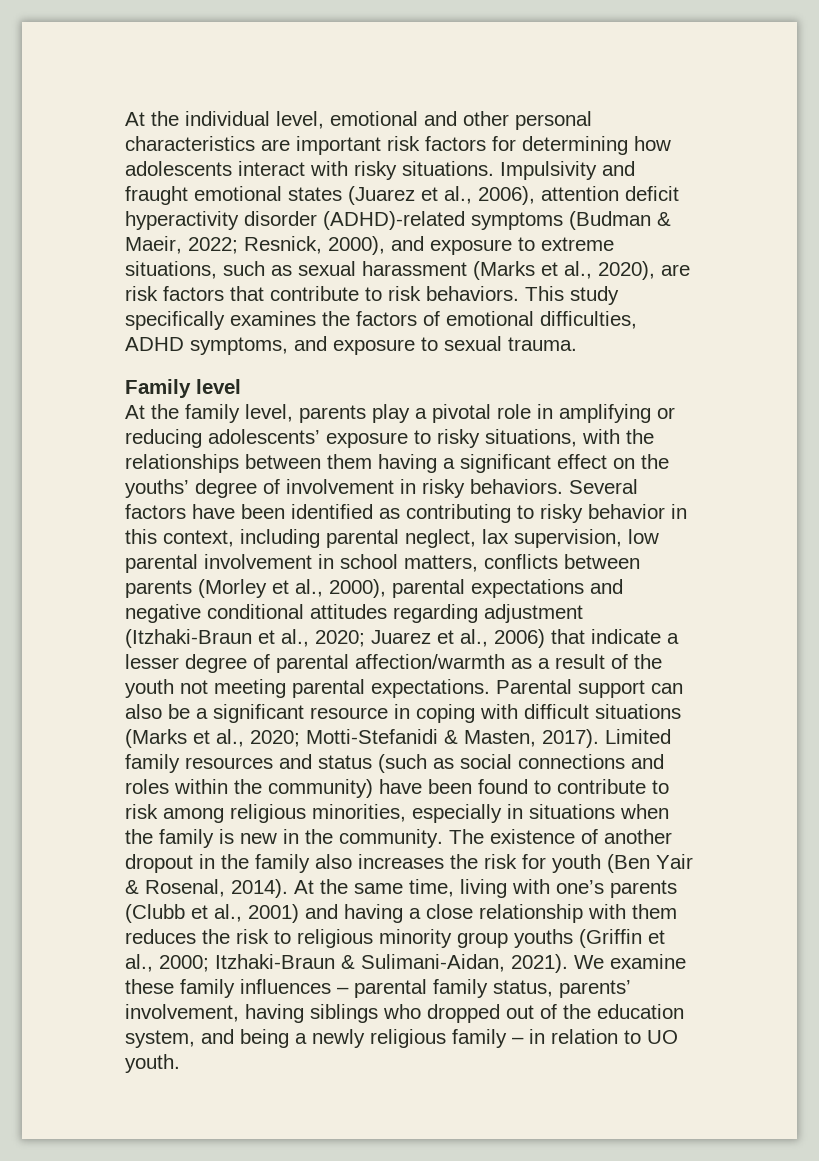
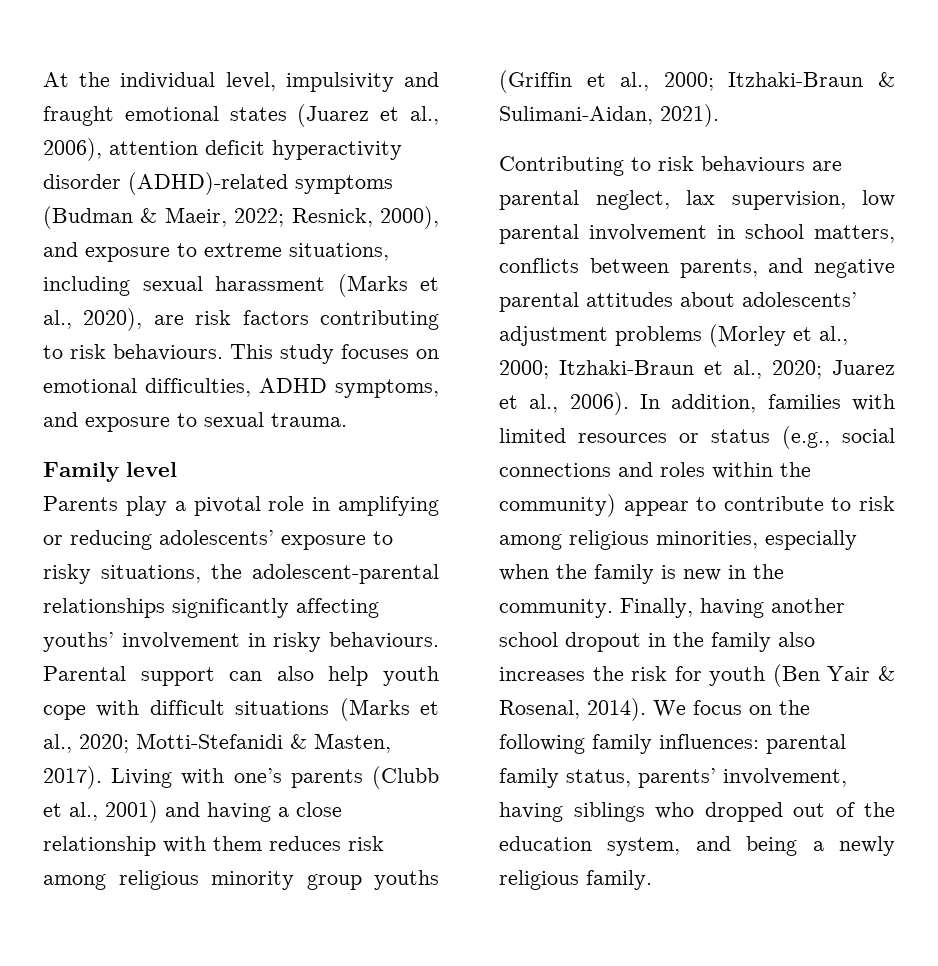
[330,111,592,130] [125,136,671,155] [125,161,597,180] emotional and other personal characteristics are important risk factors for determining how adolescents interact with risky situations. Impulsivity -> [285,72,394,92] impulsivity
[223,261,292,276] such as -> [43,276,130,296] including
[230,286,519,301] that contribute to risk behaviors. -> [320,310,439,330] [43,344,223,361] contributing to risk behaviours.
[125,311,440,330] specifically examines the factors of -> [341,344,439,359] focuses on
[125,404,366,423] At the family level, parents -> [43,496,118,511] Parents
[582,429,654,444] [125,454,669,473] [125,479,638,498] [125,504,687,523] [125,529,320,548] with the relationships between them having a significant effect on the youths’ degree of involvement in risky behaviors. Several factors have been identified as contributing to risky behavior in this context, including -> [211,564,439,584] [43,598,379,618] [43,632,439,652] [43,666,439,686] [43,698,439,721] [43,733,391,753] [43,766,439,789] [43,800,342,823] [43,836,384,856] [43,870,439,890] [499,70,895,93] [499,104,719,127] [499,156,842,176] the adolescent-parental relationships significantly affecting youths’ involvement in risky behaviours. Parental support can also help youth cope with difficult situations (Marks et al., 2020; Motti-Stefanidi & Masten, 2017). Living with one’s parents (Clubb et al., 2001) and having a close relationship with them reduces risk among religious minority group youths (Griffin et al., 2000; Itzhaki-Braun & Sulimani-Aidan, 2021). // Contributing to risk behaviours are
[125,579,623,598] [125,604,583,623] [125,629,252,648] parents (Morley et al., 2000), parental expectations and negative conditional attitudes regarding adjustment (Itzhaki-Braun -> [679,258,895,278] [499,292,857,312] [499,324,848,347] [499,360,694,379] parents, and negative parental attitudes about adolescents’ adjustment problems (Morley et al., 2000; Itzhaki-Braun
[494,629,679,648] [125,654,662,673] [125,679,683,698] [125,704,681,723] [125,729,671,748] [125,754,454,773] 2006) that indicate a lesser degree of parental affection/warmth as a result of the youth not meeting parental expectations. Parental support can also be a significant resource in coping with difficult situations (Marks et al., 2020; Motti-Stefanidi & Masten, 2017). Limited family resources and status (such as -> [569,392,895,415] [499,426,830,449] 2006). In addition, families with limited resources or status (e.g.,
[379,779,528,794] have been found -> [623,501,689,516] appear
[507,804,615,819] in situations -> (857, 540) none
[449,829,672,844] The existence of another -> [620,598,845,618] [499,632,558,647] Finally, having another school
[294,879,677,898] [125,904,677,923] [125,929,665,948] [125,954,686,973] [125,979,349,998] At the same time, living with one’s parents (Clubb et al., 2001) and having a close relationship with them reduces the risk to religious minority group youths (Griffin et al., 2000; Itzhaki-Braun & Sulimani-Aidan, 2021). We examine these family influences – -> [653,700,810,717] [499,734,759,754] We focus on the following family influences:
[452,1029,678,1048] [125,1054,180,1073] family – in relation to UO youth. -> [586,870,652,890] family.

